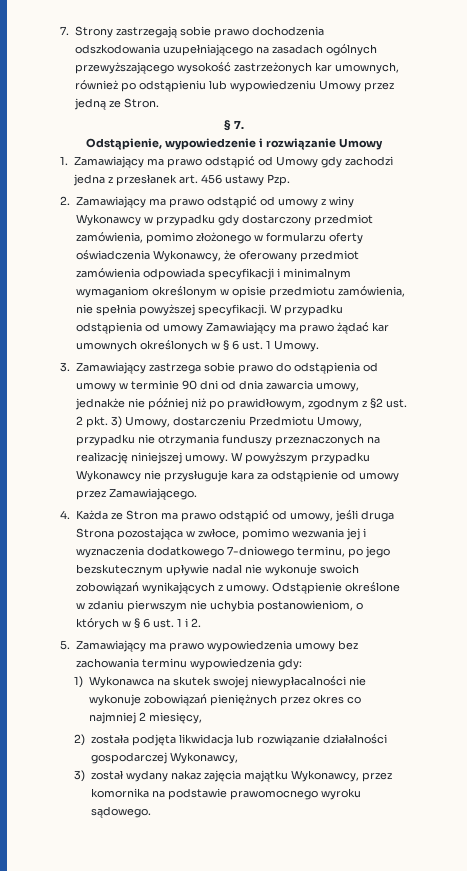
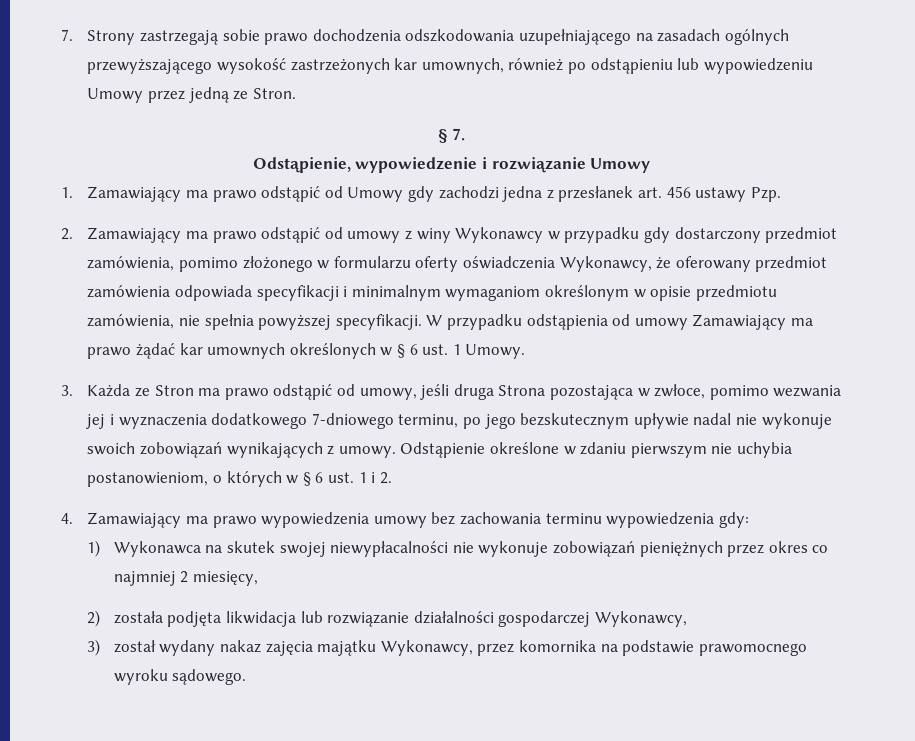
[75,362,378,374] [75,380,359,392] [74,398,407,410] [75,416,362,428] [75,434,380,446] [75,452,370,464] [75,470,399,482] [75,488,197,500] [60,510,70,519] Zamawiający zastrzega sobie prawo do odstąpienia od umowy w terminie 90 dni od dnia zawarcia umowy, jednakże nie później niż po prawidłowym, zgodnym z §2 ust. 2 pkt. 3) Umowy, dostarczeniu Przedmiotu Umowy, przypadku nie otrzymania funduszy przeznaczonych na realizację niniejszej umowy. W powyższym przypadku Wykonawcy nie przysługuje kara za odstąpienie od umowy przez Zamawiającego. // 4. -> (73, 390) none
[60,640,70,650] 5. -> [61,513,73,524] 4.

